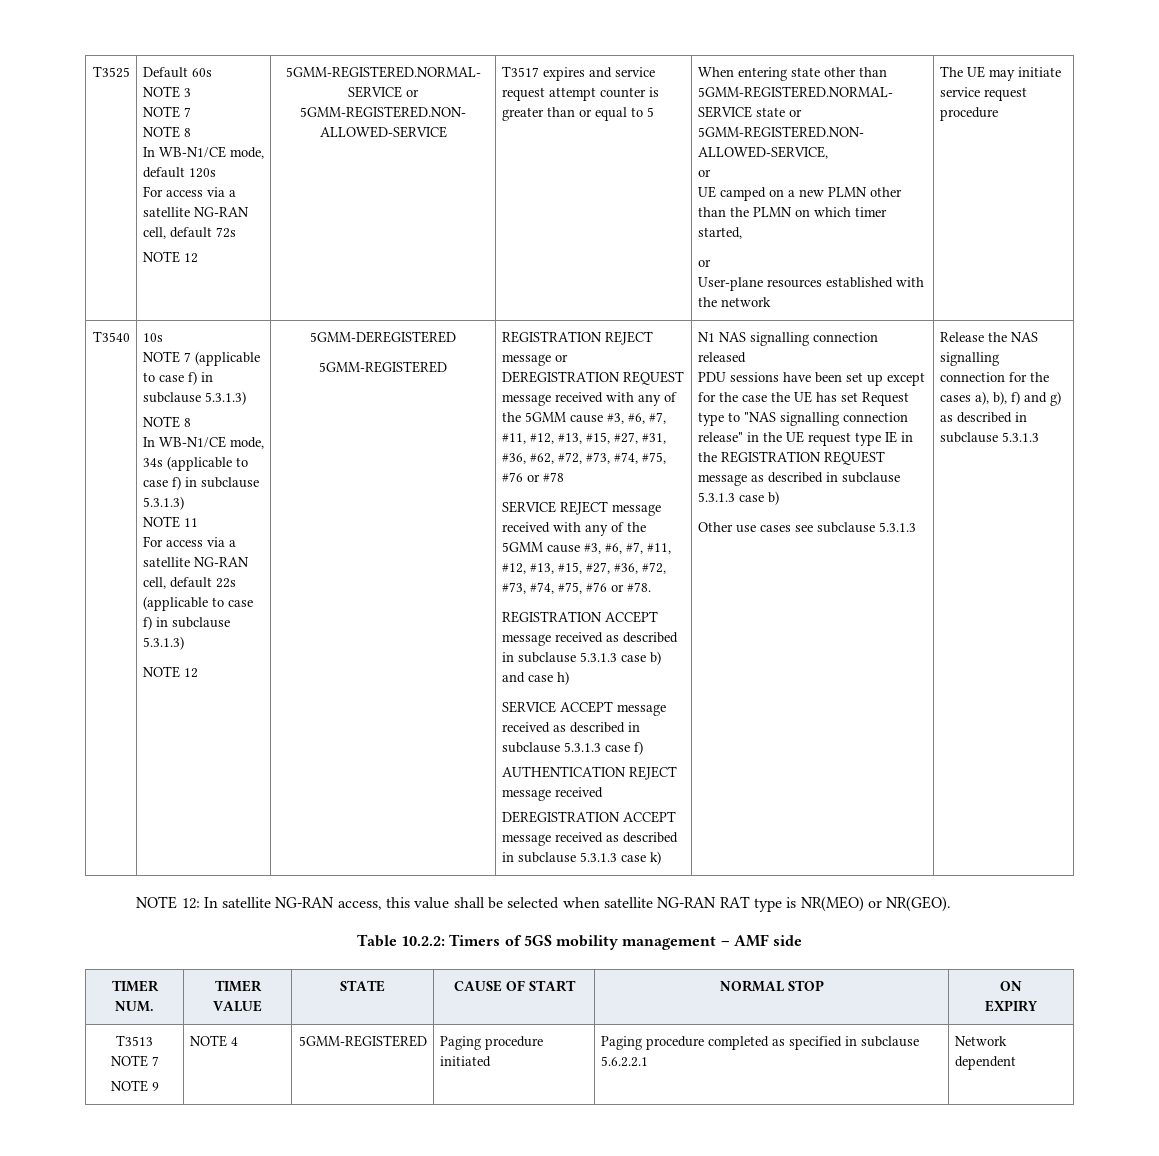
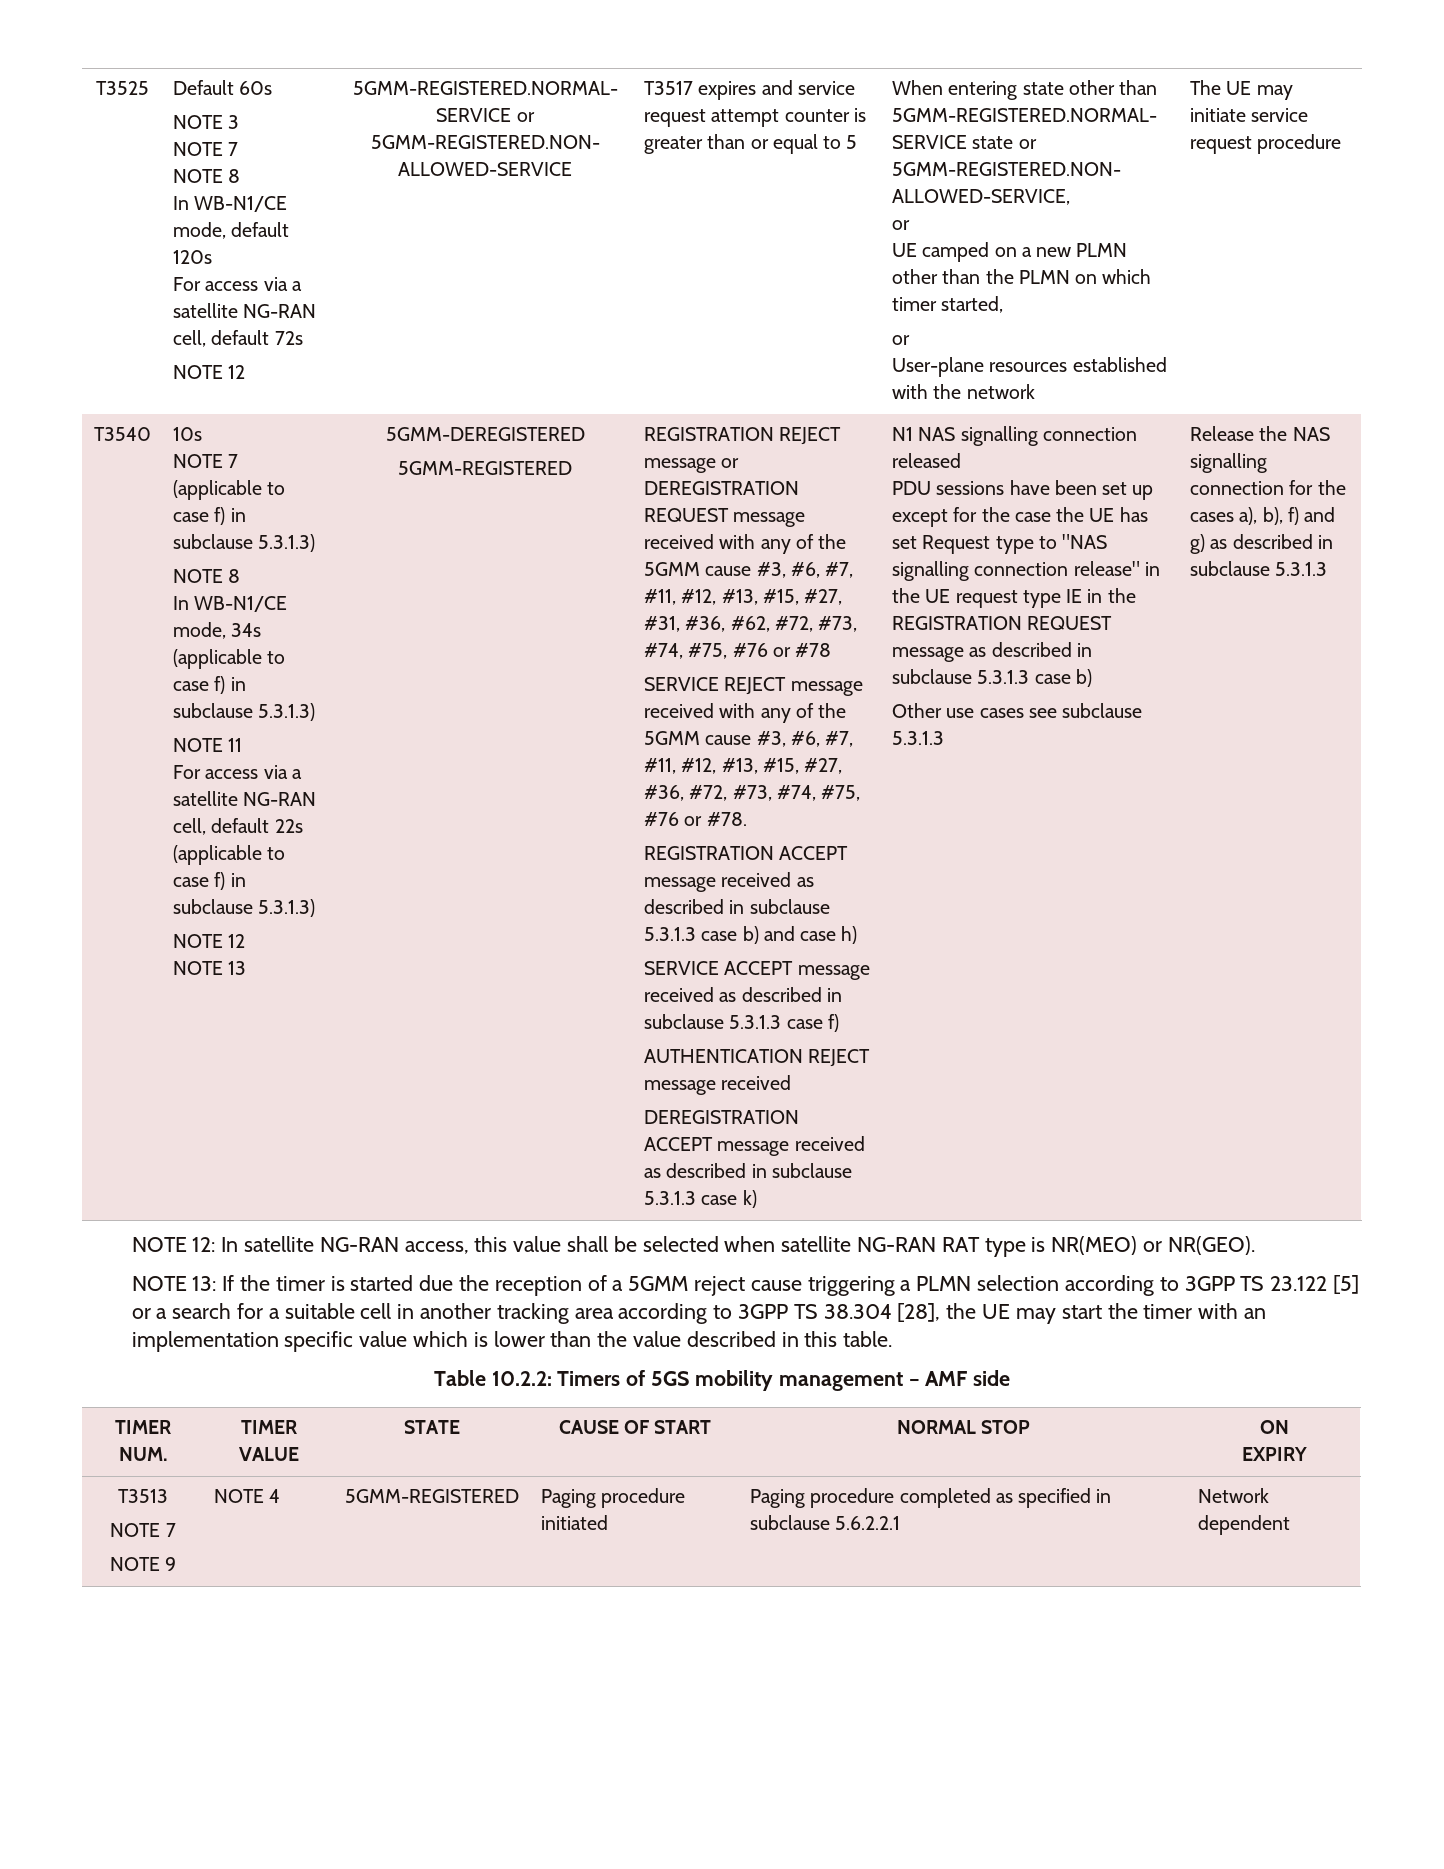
(198, 673) none -> [173,961,247,975] // NOTE 13
(952, 904) none -> [131,1275,1359,1296] [131,1303,1266,1324] [131,1331,893,1352] // NOTE 13: If the timer is started due the reception of a 5GMM reject cause triggering a PLMN selection according to 3GPP TS 23.122 [5] or a search for a suitable cell in another tracking area according to 3GPP TS 38.304 [28], the UE may start the timer with an implementation specific value which is lower than the value described in this table.

